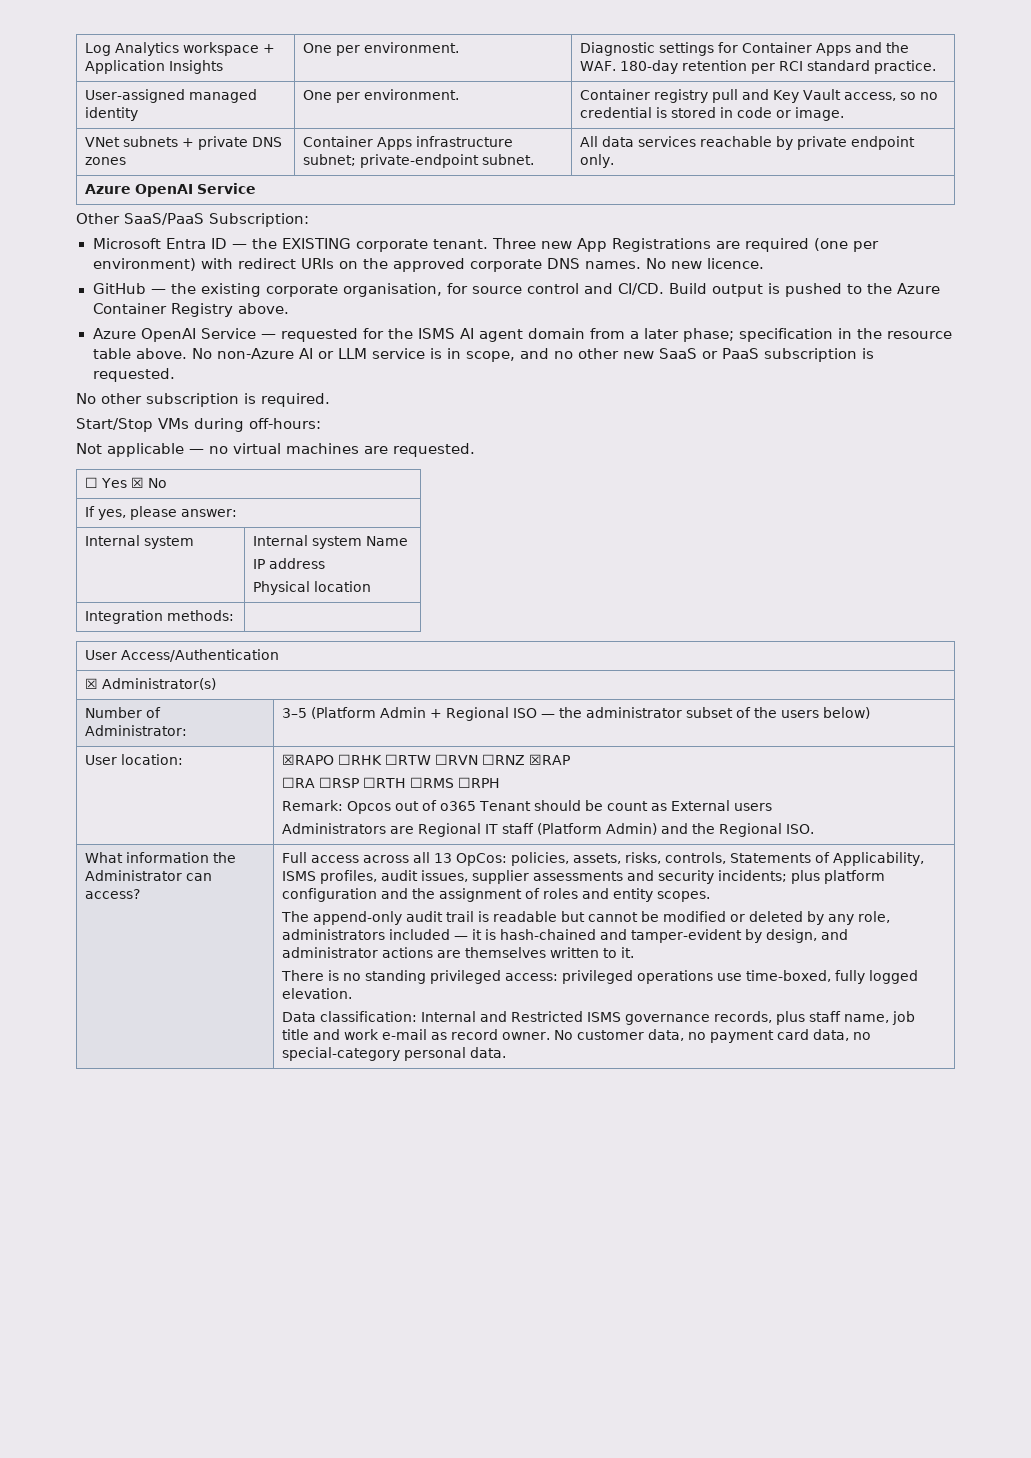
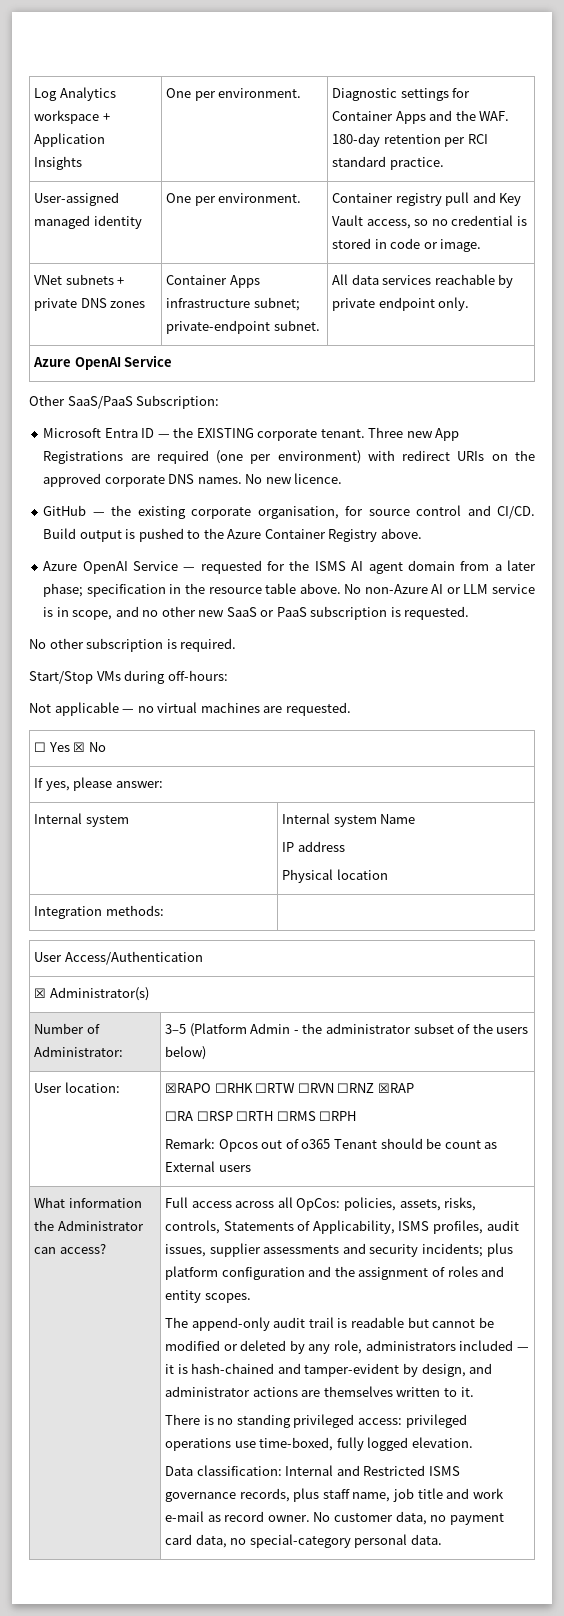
[430,707,556,721] + Regional ISO — -> [293,1030,299,1034] -
[282,823,815,837] // Administrators are Regional IT staff (Platform Admin) and the Regional ISO. -> (251, 1168) none
[434,853,453,863] 13 -> (293, 1202) none

